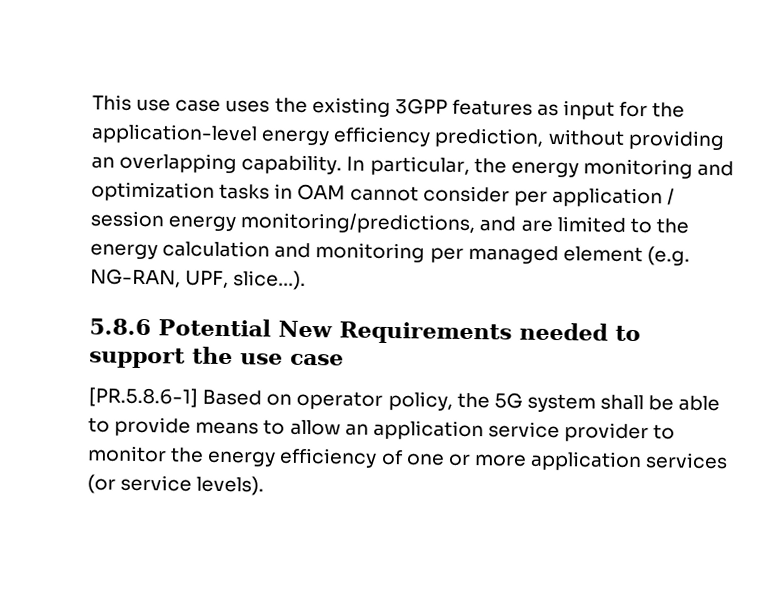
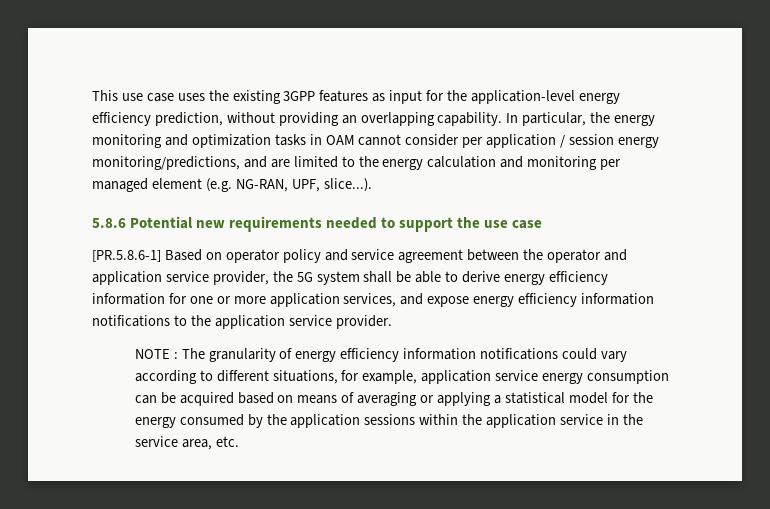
[277,320,512,345] New Requirements -> [196,216,323,232] new requirements
[387,390,453,411] policy, -> [282,249,628,263] [92,271,269,285] policy and service agreement between the operator and application service provider,
[114,416,676,443] [87,445,729,472] [87,474,265,496] provide means to allow an application service provider to monitor the energy efficiency of one or more application services (or service levels). -> [462,271,608,285] [92,293,655,307] [92,315,392,329] [134,348,627,362] [134,370,669,384] [134,392,653,406] [134,414,643,428] [134,436,239,450] derive energy efficiency information for one or more application services, and expose energy efficiency information notifications to the application service provider. // NOTE : The granularity of energy efficiency information notifications could vary according to different situations, for example, application service energy consumption can be acquired based on means of averaging or applying a statistical model for the energy consumed by the application sessions within the application service in the service area, etc.

